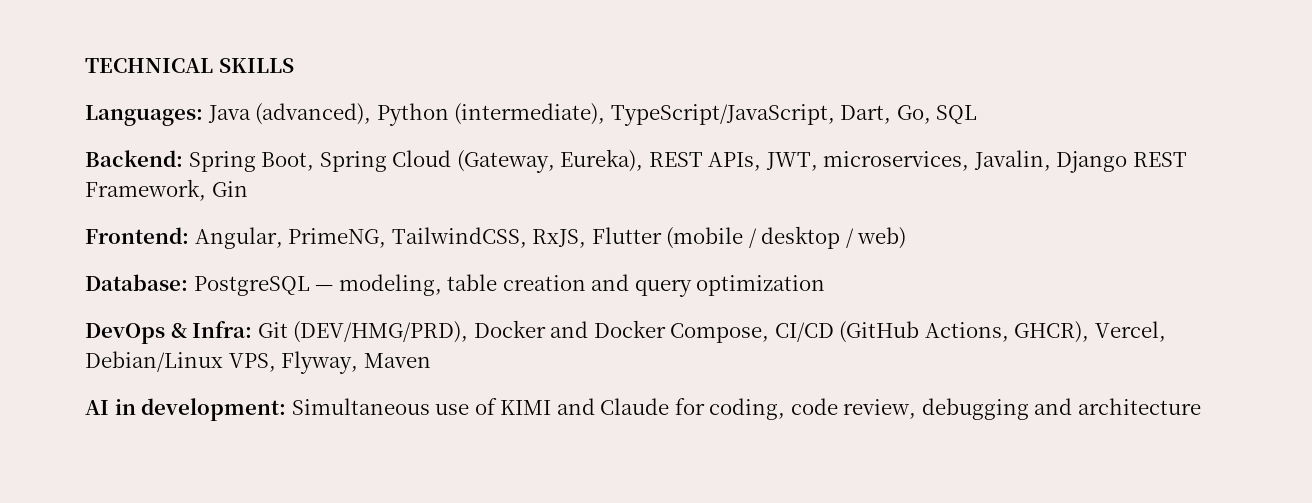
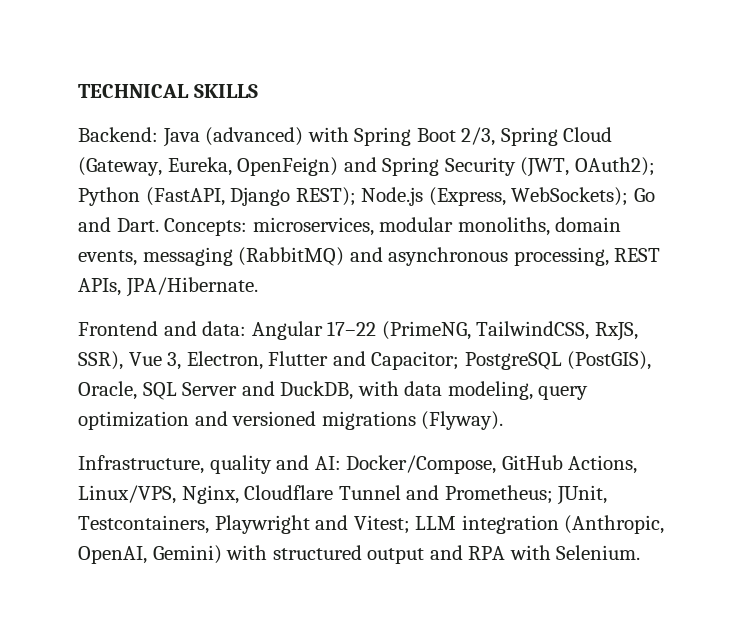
[85,103,978,126] [85,149,1187,173] [85,179,248,201] [85,226,907,249] [85,274,826,297] [85,320,1166,344] [85,351,431,374] [85,398,1202,421] Languages: Java (advanced), Python (intermediate), TypeScript/JavaScript, Dart, Go, SQL // Backend: Spring Boot, Spring Cloud (Gateway, Eureka), REST APIs, JWT, microservices, Javalin, Django REST Framework, Gin // Frontend: Angular, PrimeNG, TailwindCSS, RxJS, Flutter (mobile / desktop / web) // Database: PostgreSQL — modeling, table creation and query optimization // DevOps & Infra: Git (DEV/HMG/PRD), Docker and Docker Compose, CI/CD (GitHub Actions, GHCR), Vercel, Debian/Linux VPS, Flyway, Maven // AI in development: Simultaneous use of KIMI and Claude for coding, code review, debugging and architecture -> [78,127,613,147] [78,157,655,177] [78,187,655,206] [78,217,622,236] [78,247,661,266] [78,277,258,297] [78,321,638,341] [78,351,652,370] [78,381,589,400] [78,411,504,430] [78,455,638,474] [78,485,608,505] [78,515,665,534] [78,545,641,564] Backend: Java (advanced) with Spring Boot 2/3, Spring Cloud (Gateway, Eureka, OpenFeign) and Spring Security (JWT, OAuth2); Python (FastAPI, Django REST); Node.js (Express, WebSockets); Go and Dart. Concepts: microservices, modular monoliths, domain events, messaging (RabbitMQ) and asynchronous processing, REST APIs, JPA/Hibernate. // Frontend and data: Angular 17–22 (PrimeNG, TailwindCSS, RxJS, SSR), Vue 3, Electron, Flutter and Capacitor; PostgreSQL (PostGIS), Oracle, SQL Server and DuckDB, with data modeling, query optimization and versioned migrations (Flyway). // Infrastructure, quality and AI: Docker/Compose, GitHub Actions, Linux/VPS, Nginx, Cloudflare Tunnel and Prometheus; JUnit, Testcontainers, Playwright and Vitest; LLM integration (Anthropic, OpenAI, Gemini) with structured output and RPA with Selenium.

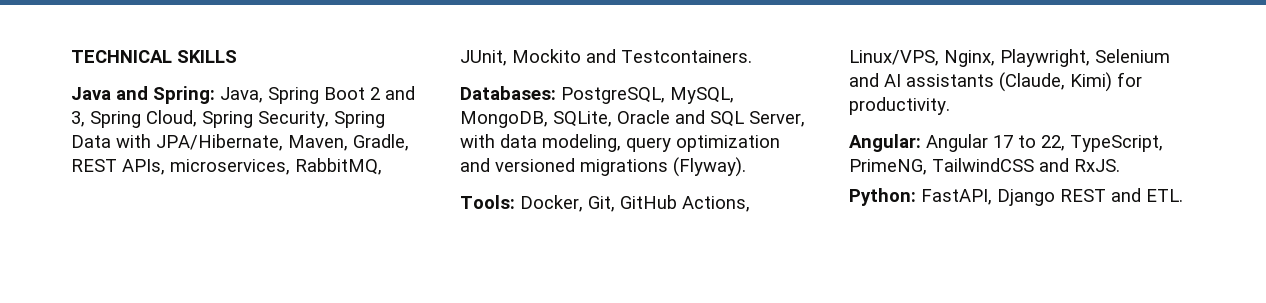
[78,127,613,147] [78,157,655,177] [78,187,655,206] [78,217,622,236] [78,247,661,266] [78,277,258,297] [78,321,638,341] [78,351,652,370] [78,381,354,400] Backend: Java (advanced) with Spring Boot 2/3, Spring Cloud (Gateway, Eureka, OpenFeign) and Spring Security (JWT, OAuth2); Python (FastAPI, Django REST); Node.js (Express, WebSockets); Go and Dart. Concepts: microservices, modular monoliths, domain events, messaging (RabbitMQ) and asynchronous processing, REST APIs, JPA/Hibernate. // Frontend and data: Angular 17–22 (PrimeNG, TailwindCSS, RxJS, SSR), Vue 3, Electron, Flutter and Capacitor; PostgreSQL (PostGIS), Oracle, SQL Server and DuckDB, -> [71,86,415,104] [71,110,385,128] [71,134,409,151] [71,158,382,175] [460,49,752,66] [460,86,734,104] [460,110,805,128] Java and Spring: Java, Spring Boot 2 and 3, Spring Cloud, Spring Security, Spring Data with JPA/Hibernate, Maven, Gradle, REST APIs, microservices, RabbitMQ, JUnit, Mockito and Testcontainers. // Databases: PostgreSQL, MySQL, MongoDB, SQLite, Oracle and SQL Server,
[78,455,638,474] [78,485,608,505] [78,515,665,534] [78,545,641,564] Infrastructure, quality and AI: Docker/Compose, GitHub Actions, Linux/VPS, Nginx, Cloudflare Tunnel and Prometheus; JUnit, Testcontainers, Playwright and Vitest; LLM integration (Anthropic, OpenAI, Gemini) with structured output and RPA with Selenium. -> [460,195,750,212] [849,49,1170,67] [849,72,1142,92] [849,97,950,115] [849,134,1163,152] [849,158,1120,175] [849,188,1183,206] Tools: Docker, Git, GitHub Actions, Linux/VPS, Nginx, Playwright, Selenium and AI assistants (Claude, Kimi) for productivity. // Angular: Angular 17 to 22, TypeScript, PrimeNG, TailwindCSS and RxJS. // Python: FastAPI, Django REST and ETL.

